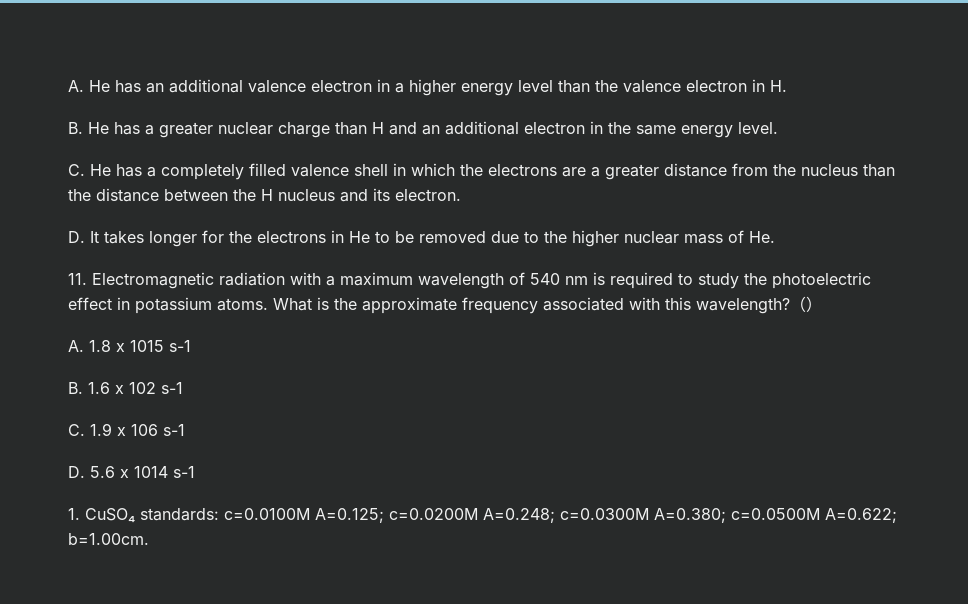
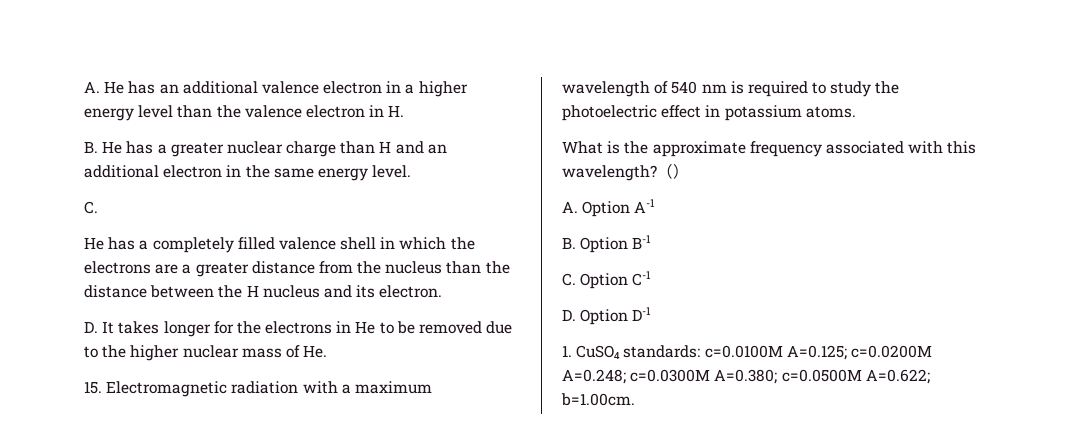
(85, 170) none -> (98, 207) //
[68,273,87,285] 11. -> [84,381,102,394] 15.
(268, 304) none -> (856, 112) //
[89,340,191,352] [68,382,183,394] [68,423,185,436] [68,466,195,478] 1.8 x 1015 s-1 // B. 1.6 x 102 s-1 // C. 1.9 x 106 s-1 // D. 5.6 x 1014 s-1 -> [582,199,656,217] [562,235,652,253] [562,271,652,289] [562,307,652,325] Option A-1 // B. Option B-1 // C. Option C-1 // D. Option D-1

